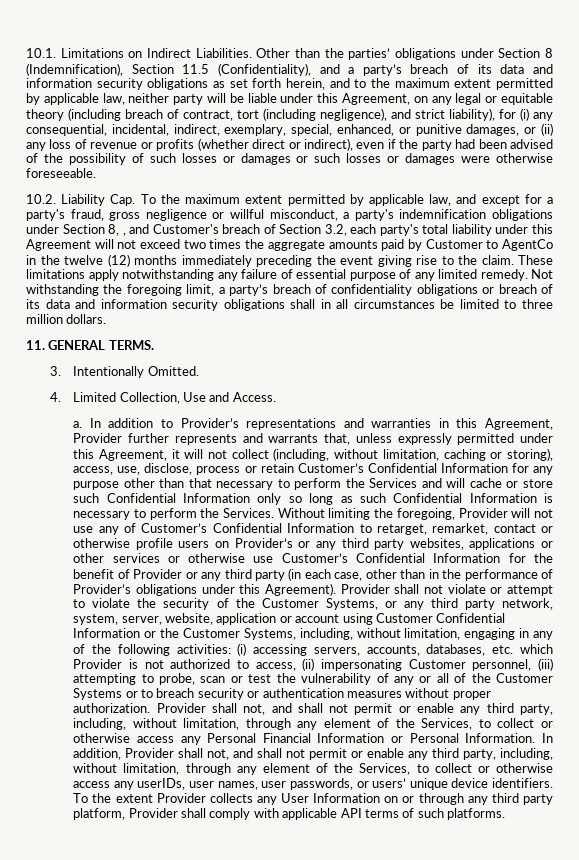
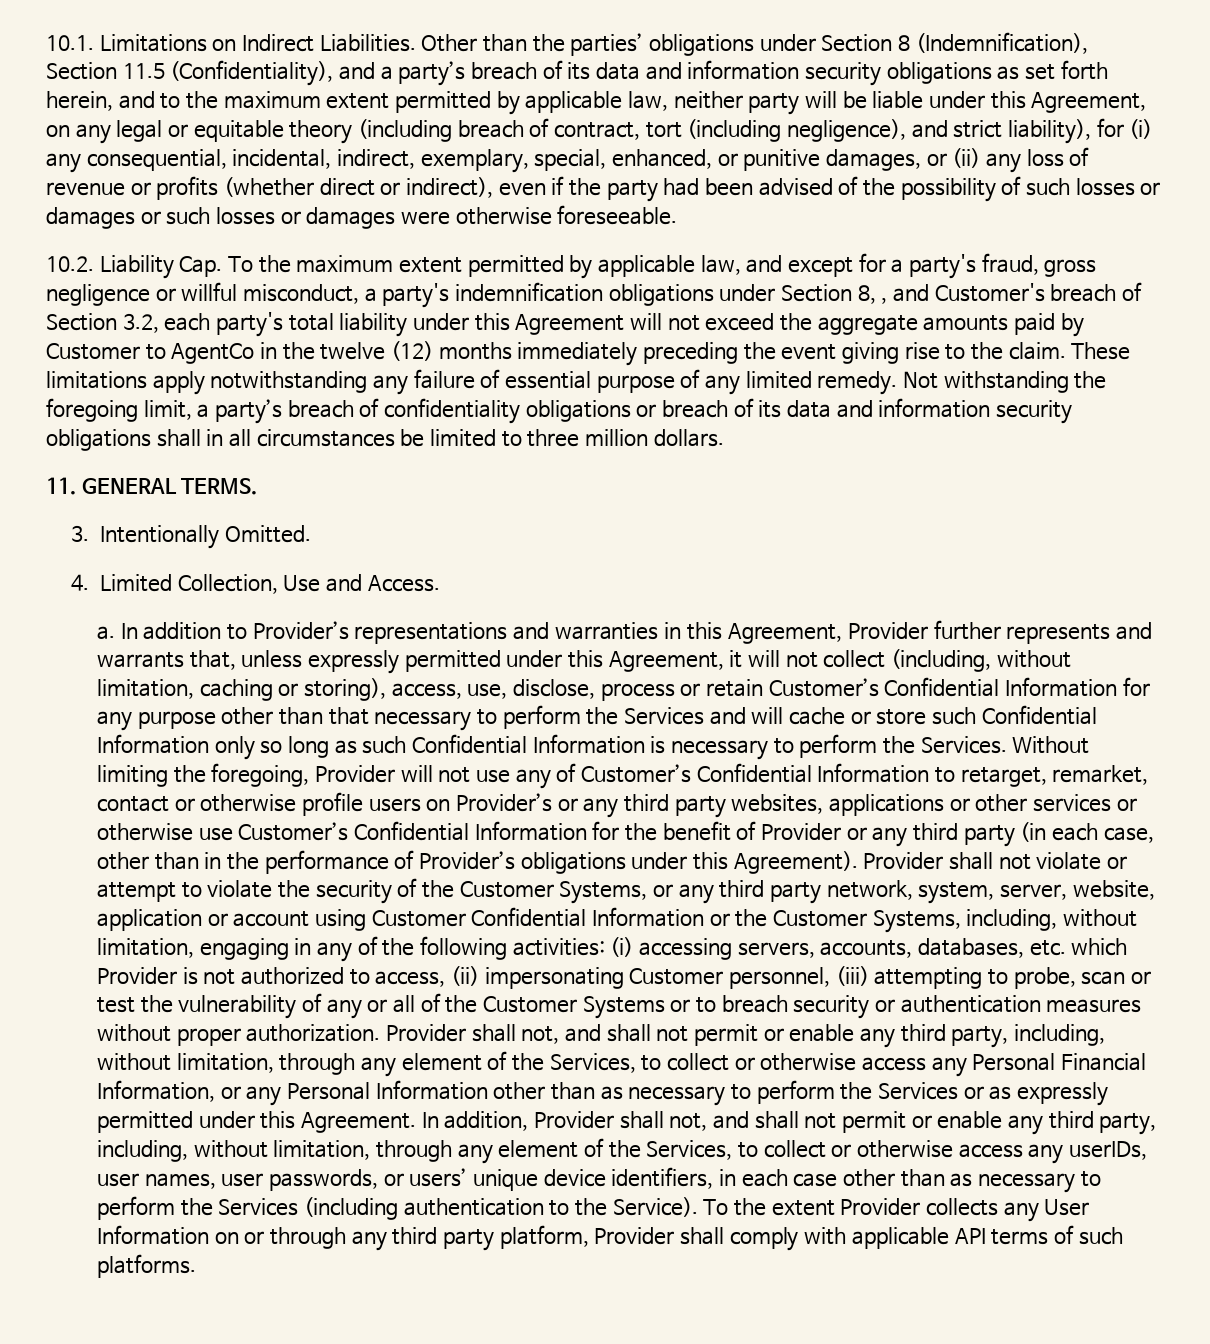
[183,239,242,249] two times -> (775, 322) none
[317,733,536,743] Information or Personal Information. -> [96,1080,1108,1106] [96,1111,416,1133] Information, or any Personal Information other than as necessary to perform the Services or as expressly permitted under this Agreement.
[492,778,554,788] identifiers. -> [611,1167,1101,1193] [96,1196,698,1220] identifiers, in each case other than as necessary to perform the Services (including authentication to the Service).

